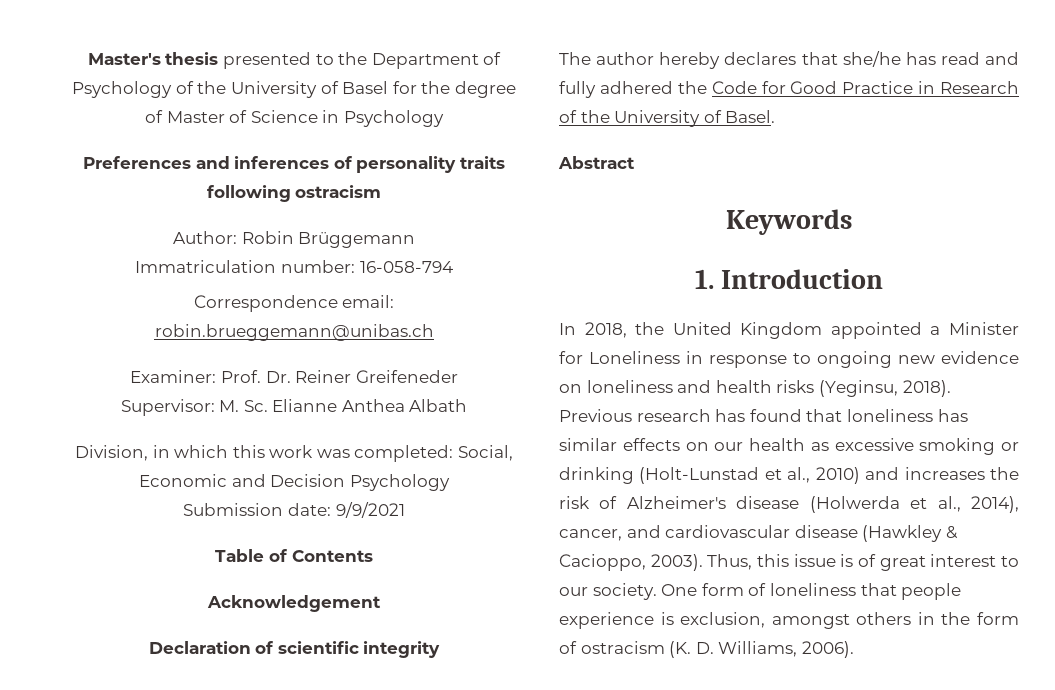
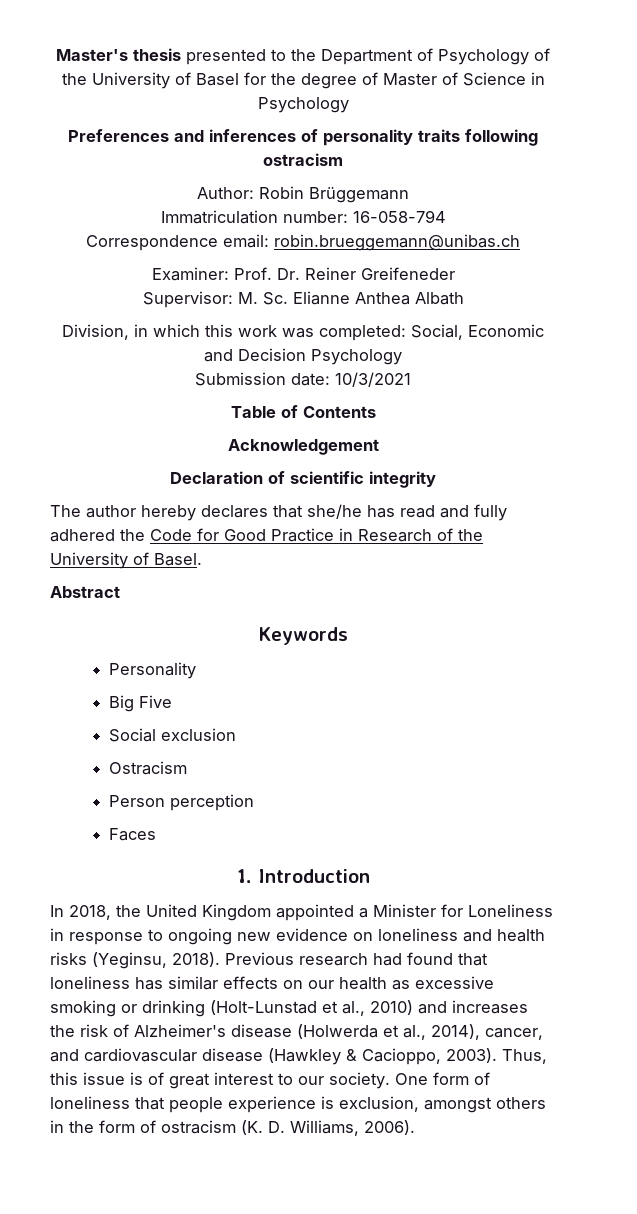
[335,502,405,518] 9/9/2021 -> [335,372,411,387] 10/3/2021
(852, 222) none -> [108,662,196,679] [108,695,172,712] [108,728,236,742] [108,761,187,775] [108,794,254,811] [108,828,156,841] // Personality // Big Five // Social exclusion // Ostracism // Person perception // Faces
[715,409,746,422] has -> [373,953,402,966] had

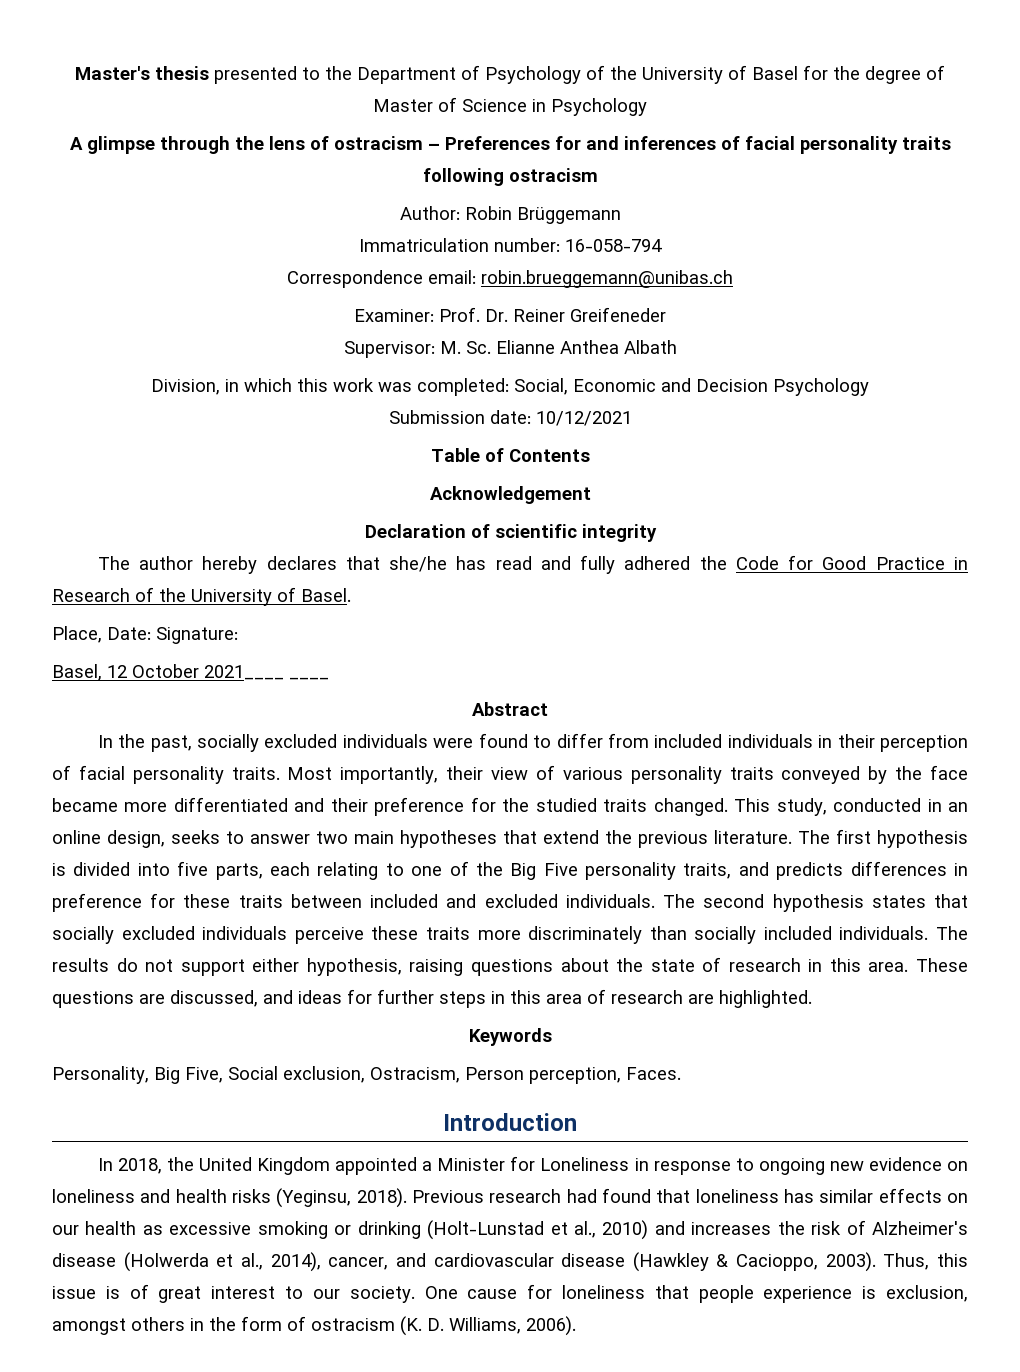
[68,129,169,142] Preferences -> [69,136,581,154] A glimpse through the lens of ostracism – Preferences for
(318, 135) none -> [744,136,795,150] facial
[335,372,411,387] 10/3/2021 -> [535,411,632,426] 10/12/2021
[50,586,120,598] [258,627,348,645] [108,662,196,679] [108,695,172,712] [108,728,236,742] [108,761,187,775] [108,794,254,811] [108,828,156,841] [236,869,252,883] Abstract // Keywords // Personality // Big Five // Social exclusion // Ostracism // Person perception // Faces // 1. -> [52,626,238,644] [52,664,329,681] [472,702,548,716] [97,733,968,752] [52,765,969,784] [52,797,968,816] [52,829,968,848] [52,861,969,880] [52,893,969,912] [52,926,969,944] [52,957,968,976] [52,989,812,1008] [468,1028,552,1046] [52,1066,681,1084] Place, Date: Signature: // Basel, 12 October 2021____ ____ // Abstract // In the past, socially excluded individuals were found to differ from included individuals in their perception of facial personality traits. Most importantly, their view of various personality traits conveyed by the face became more differentiated and their preference for the studied traits changed. This study, conducted in an online design, seeks to answer two main hypotheses that extend the previous literature. The first hypothesis is divided into five parts, each relating to one of the Big Five personality traits, and predicts differences in preference for these traits between included and excluded individuals. The second hypothesis states that socially excluded individuals perceive these traits more discriminately than socially included individuals. The results do not support either hypothesis, raising questions about the state of research in this area. These questions are discussed, and ideas for further steps in this area of research are highlighted. // Keywords // Personality, Big Five, Social exclusion, Ostracism, Person perception, Faces. //
[433,1072,490,1085] form of -> [467,1284,553,1299] cause for

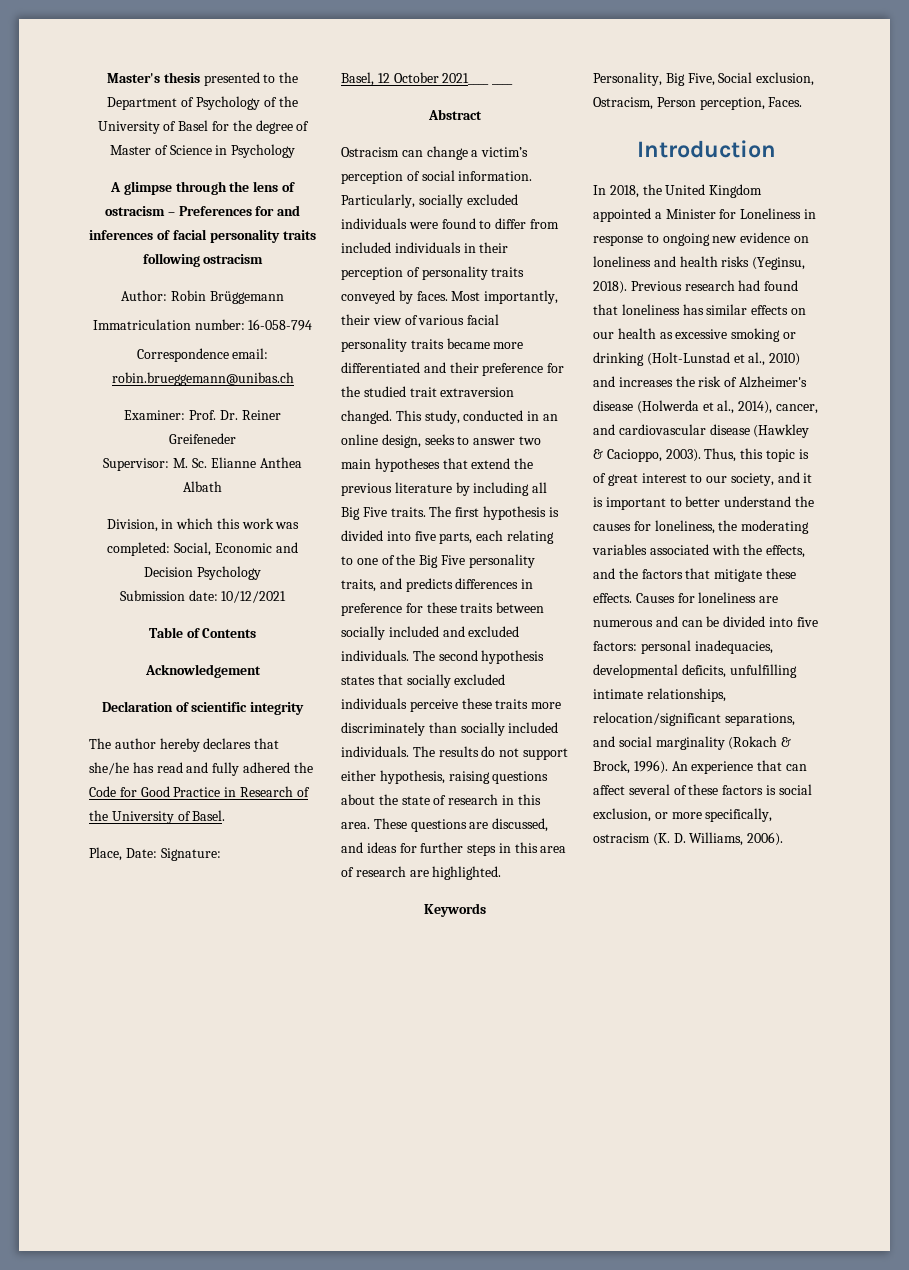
[97,734,192,752] In the past, -> [341,146,529,160] [341,170,533,184] [341,194,415,208] Ostracism can change a victim’s perception of social information. Particularly,
[78,765,280,784] facial personality traits. -> [421,266,525,280] [341,290,448,304] personality traits conveyed by faces.
[630,765,969,784] personality traits conveyed by the face -> [467,314,500,325] [341,338,444,352] facial personality traits
[603,799,648,812] traits -> [409,387,515,397] trait extraversion
[714,830,792,844] literature. -> [394,482,548,496] [341,507,426,520] literature by including all Big Five traits.
(362, 901) none -> [341,626,385,640] socially
[52,1286,96,1299] issue -> [765,449,795,462] topic
[349,1284,968,1303] [52,1316,306,1335] society. One cause for loneliness that people experience is exclusion, amongst others in the form of -> [730,472,813,486] [593,496,814,510] [593,520,810,534] [592,544,806,558] [593,568,796,582] [593,592,779,603] [593,616,818,627] [593,640,773,654] [593,664,797,678] [593,688,726,702] [593,712,795,726] [593,736,792,750] [593,760,807,774] [593,784,812,795] [593,808,773,822] society, and it is important to better understand the causes for loneliness, the moderating variables associated with the effects, and the factors that mitigate these effects. Causes for loneliness are numerous and can be divided into five factors: personal inadequacies, developmental deficits, unfulfilling intimate relationships, relocation/significant separations, and social marginality (Rokach & Brock, 1996). An experience that can affect several of these factors is social exclusion, or more specifically,

